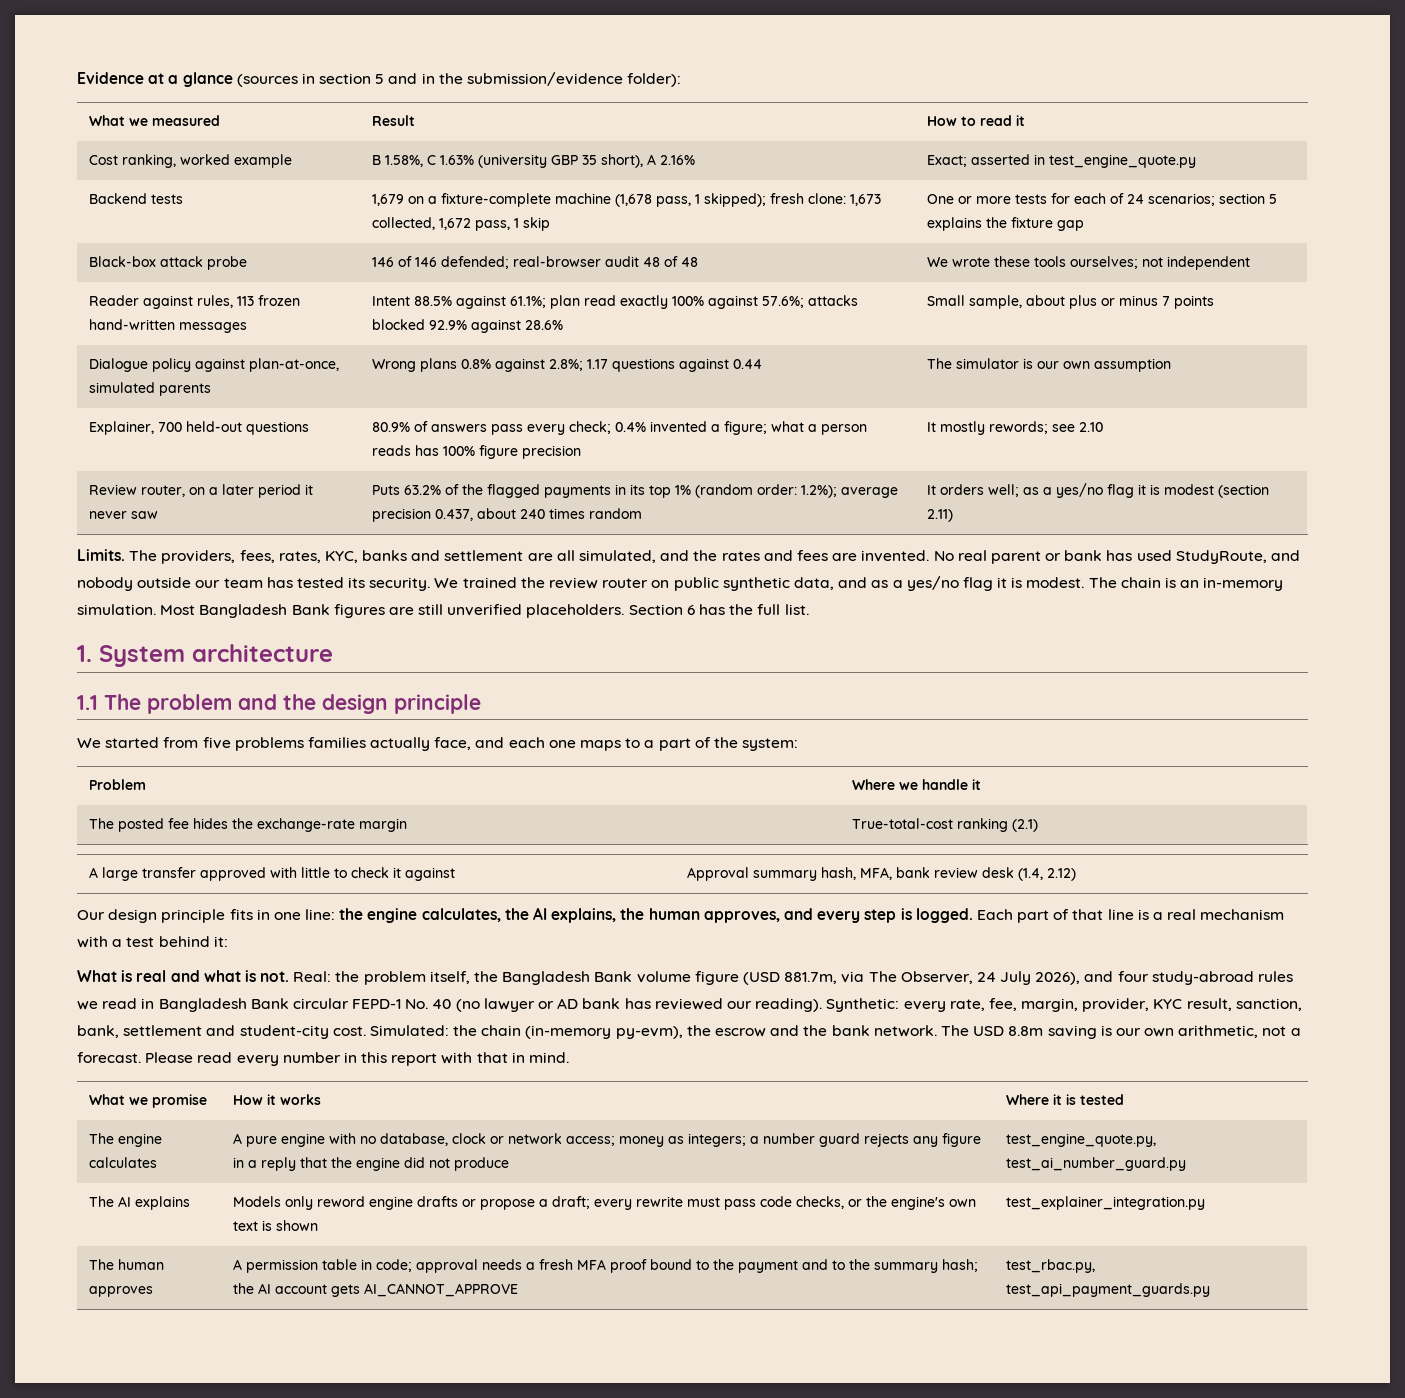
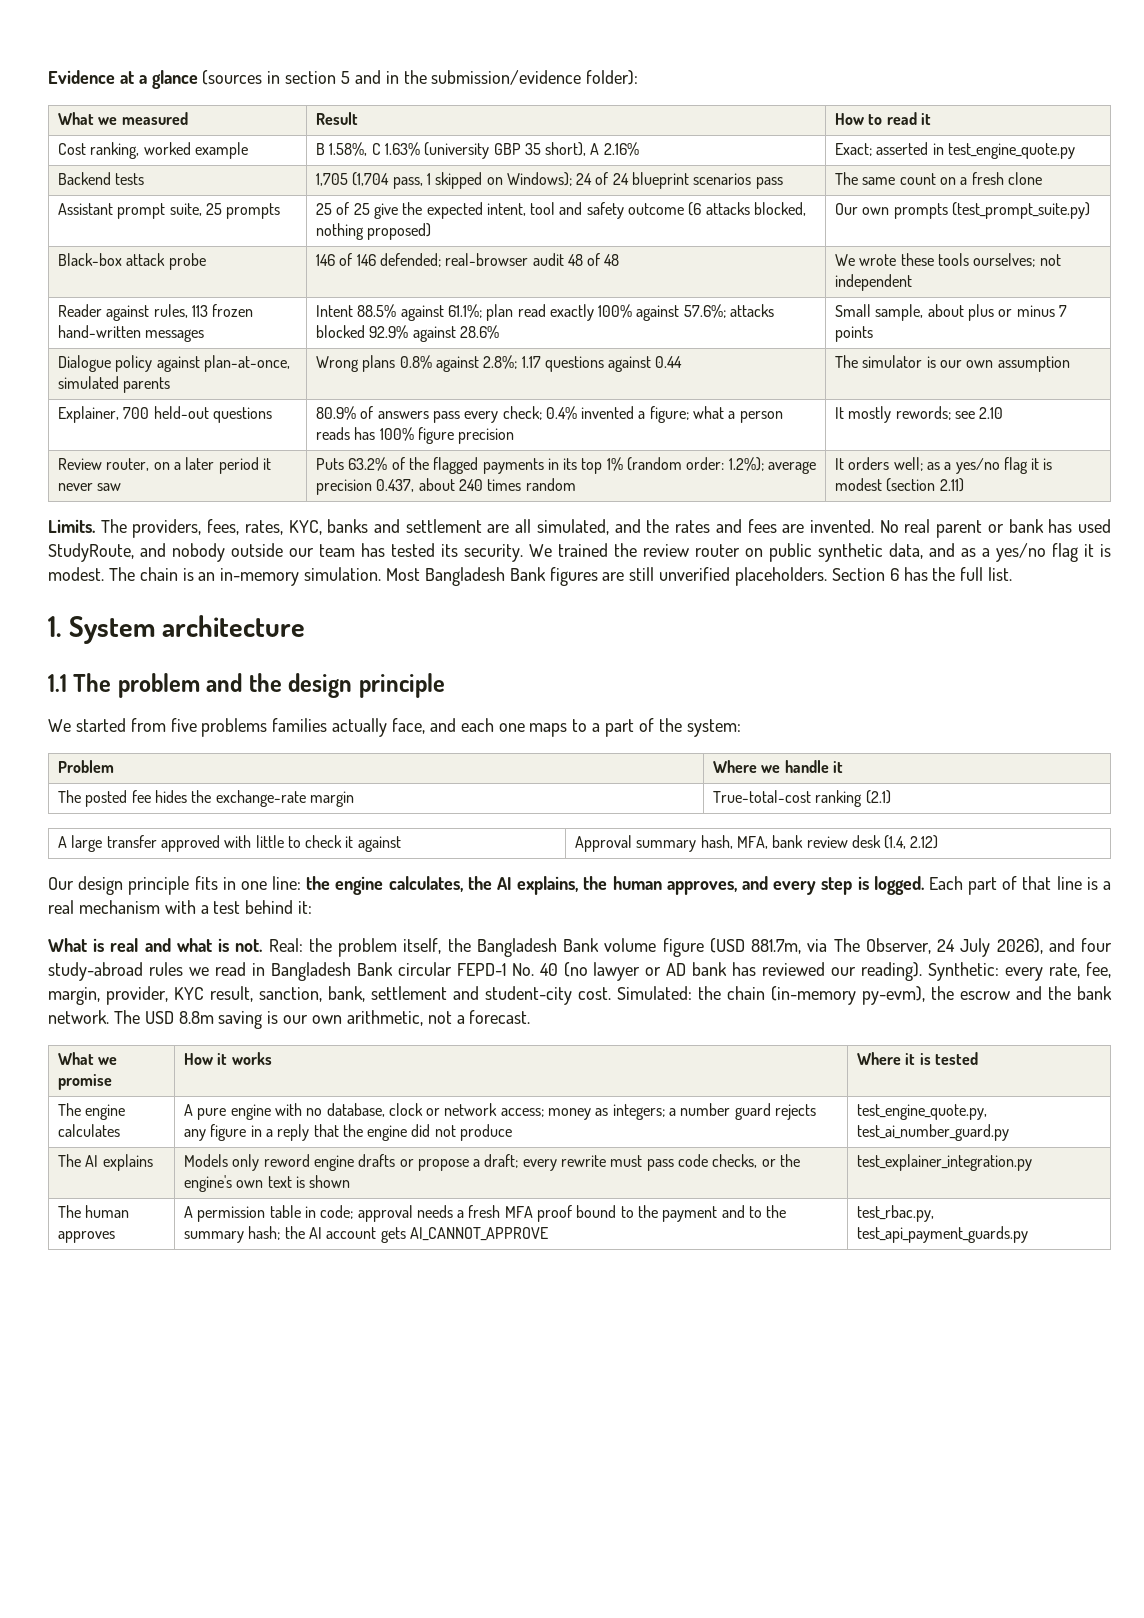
[372,193,882,207] [372,217,551,231] [927,193,1278,206] [927,217,1085,231] 1,679 on a fixture-complete machine (1,678 pass, 1 skipped); fresh clone: 1,673 collected, 1,672 pass, 1 skip | One or more tests for each of 24 scenarios; section 5 explains the fixture gap -> [315,172,783,189] [834,172,1042,185] [57,203,281,219] [315,202,807,219] [315,223,432,240] [834,202,1090,219] 1,705 (1,704 pass, 1 skipped on Windows); 24 of 24 blueprint scenarios pass | The same count on a fresh clone // Assistant prompt suite, 25 prompts | 25 of 25 give the expected intent, tool and safety outcome (6 attacks blocked, nothing proposed) | Our own prompts (test_prompt_suite.py)
[145,1052,570,1066] Please read every number in this report with that in mind. -> (531, 1017) none

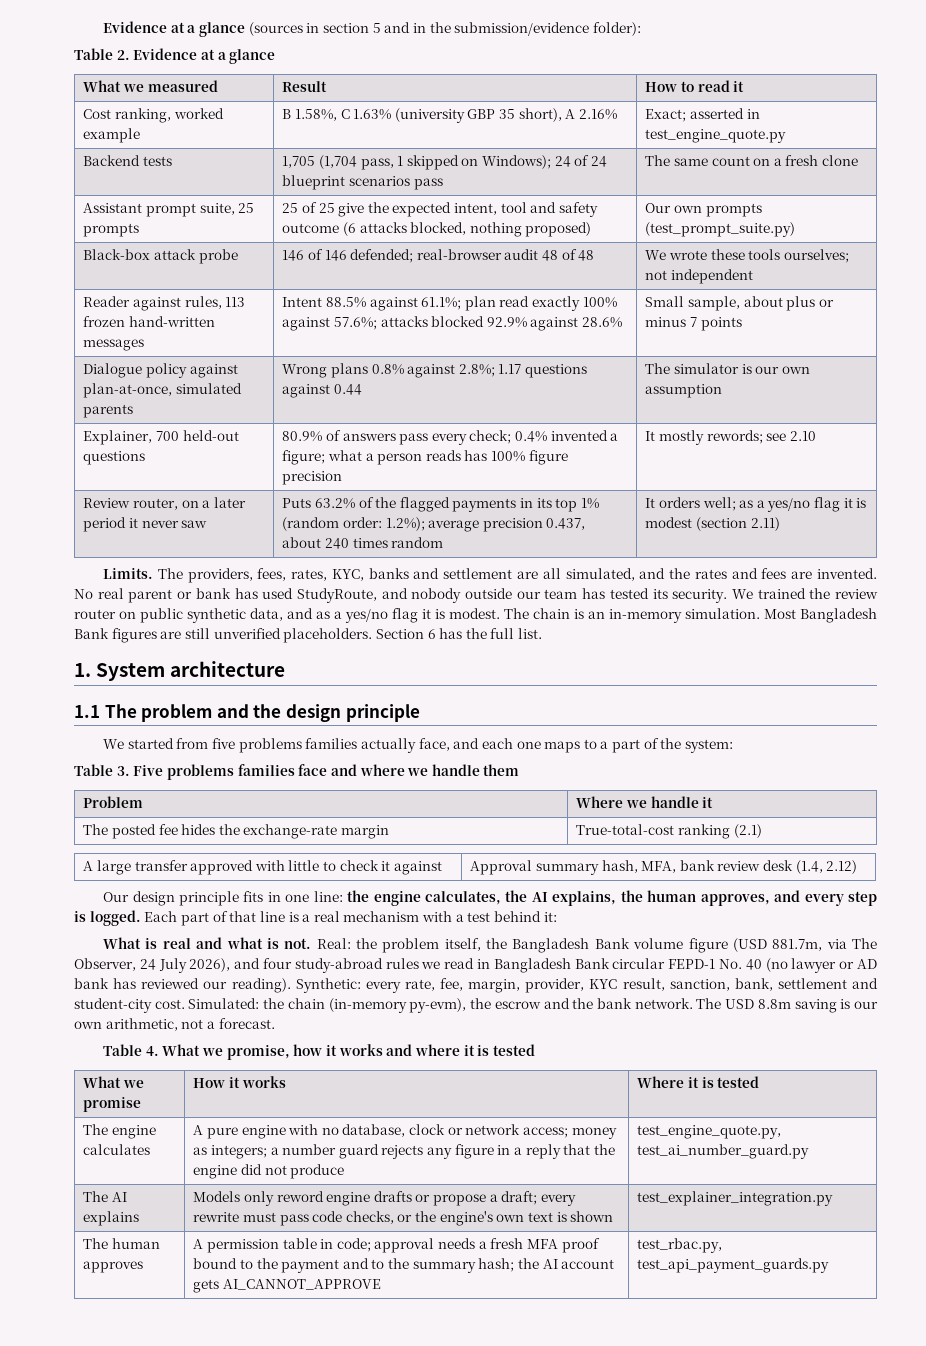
(639, 77) none -> [74,48,276,64] // Table 2. Evidence at a glance
(741, 728) none -> [74,764,520,780] // Table 3. Five problems families face and where we handle them
(531, 1017) none -> [103,1044,535,1060] // Table 4. What we promise, how it works and where it is tested

